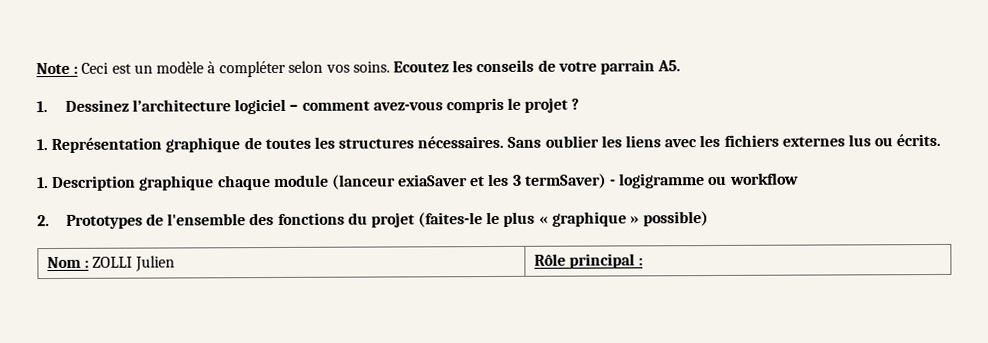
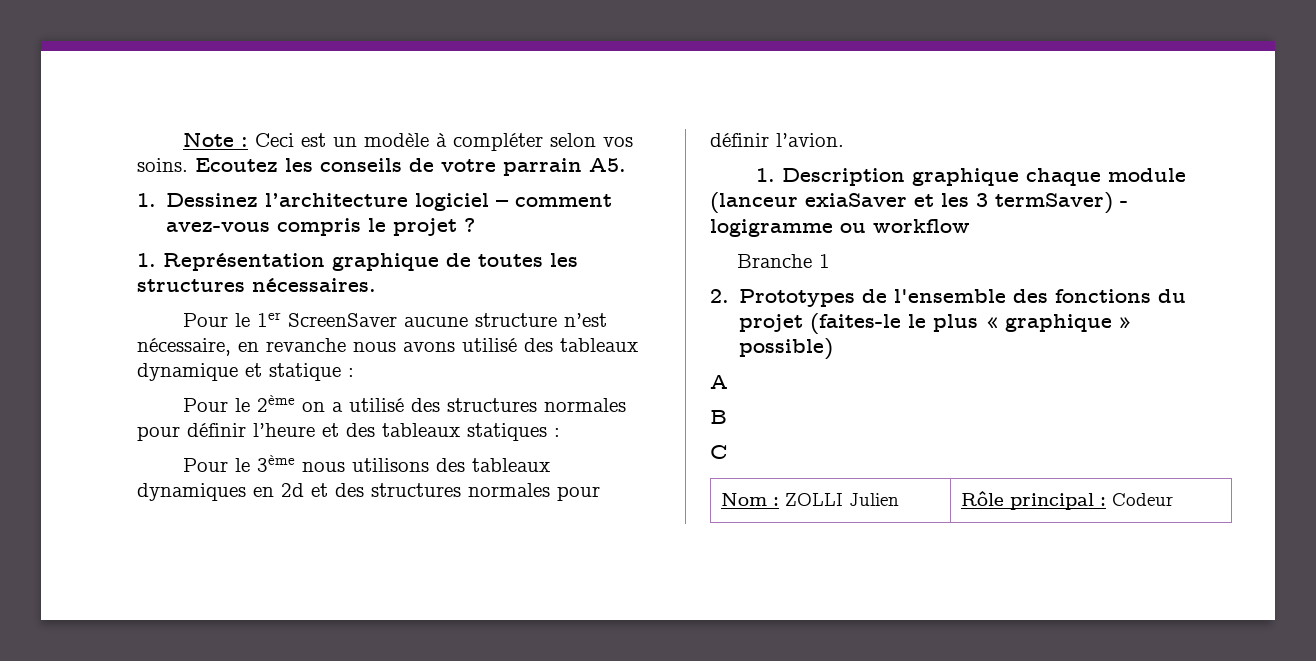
[507,133,942,148] Sans oublier les liens avec les fichiers externes lus ou écrits. -> [182,312,607,327] [137,338,638,356] [137,363,354,381] [182,395,626,412] [137,423,560,441] [182,455,550,472] [137,483,600,501] [710,133,844,147] // Pour le 1er ScreenSaver aucune structure n’est nécessaire, en revanche nous avons utilisé des tableaux dynamique et statique : // Pour le 2ème on a utilisé des structures normales pour définir l’heure et des tableaux statiques : // Pour le 3ème nous utilisons des tableaux dynamiques en 2d et des structures normales pour définir l’avion.
(799, 178) none -> [737,254,831,268] // Branche 1
(710, 219) none -> [710,375,728,389] [710,410,727,424] [710,445,727,459] // A // B // C
(644, 261) none -> [1112,493,1174,506] Codeur

